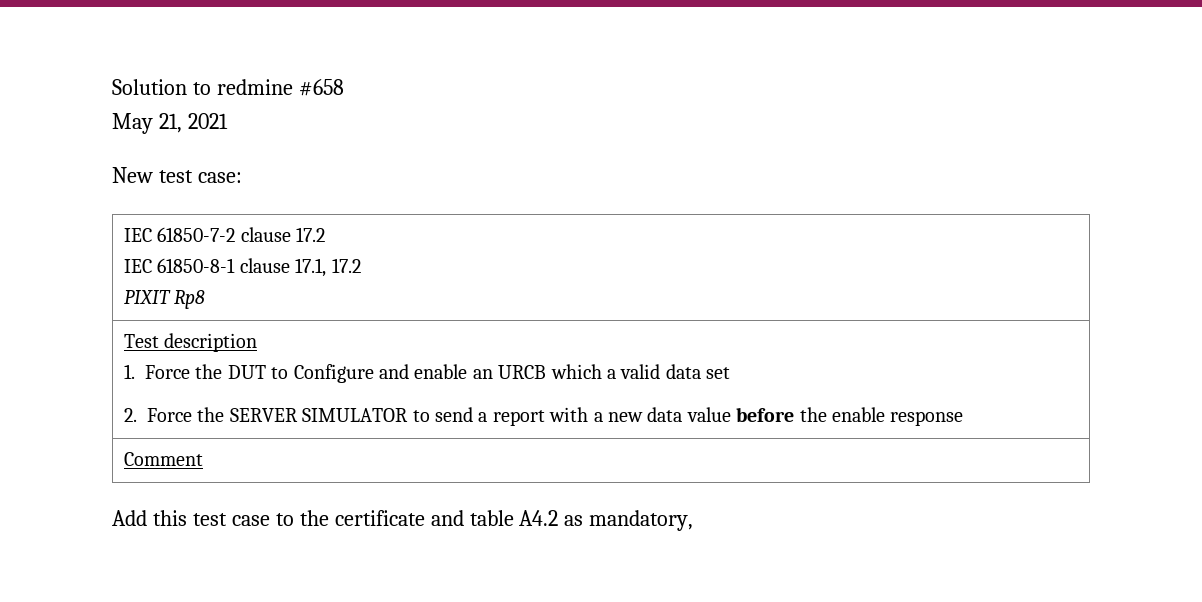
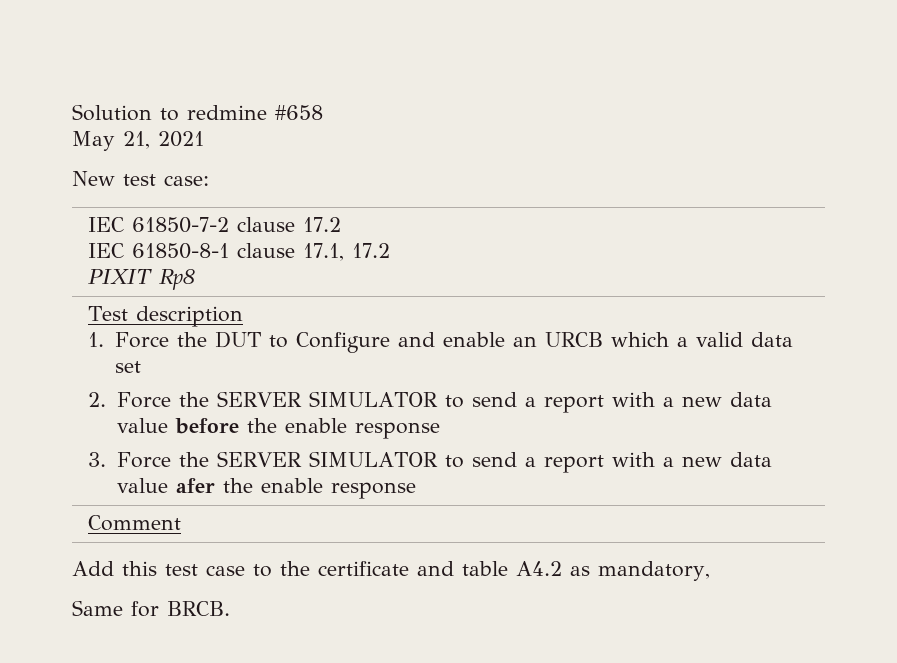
(964, 418) none -> [88,451,772,473] [116,478,416,499] // 3. Force the SERVER SIMULATOR to send a report with a new data value afer the enable response
(694, 520) none -> [72,600,230,617] // Same for BRCB.

